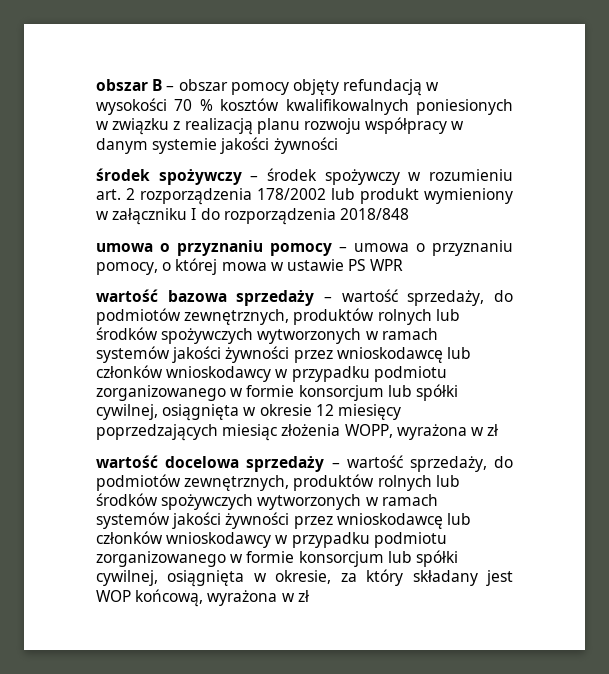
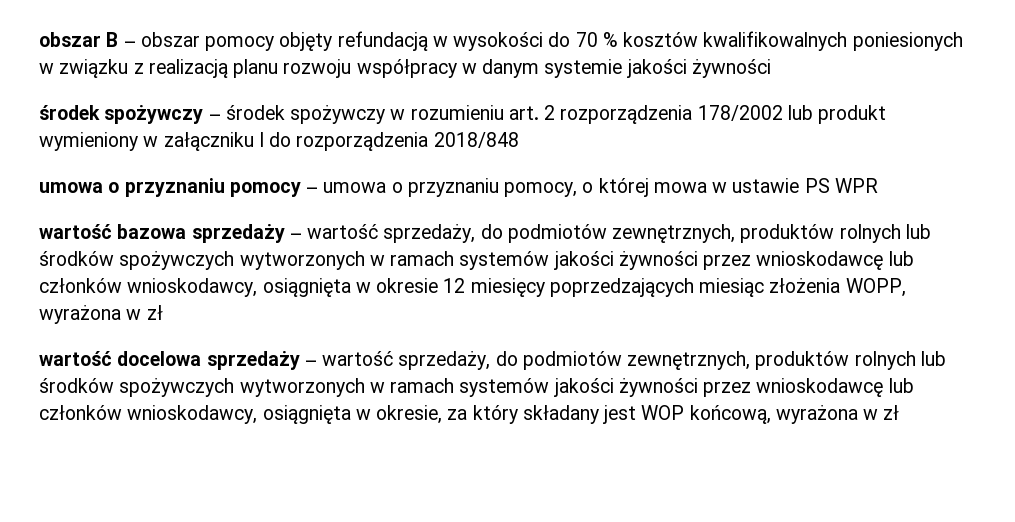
(167, 106) none -> [548,32,571,47] do
[166,366,447,382] [96,384,458,401] [96,404,158,420] wnioskodawcy w przypadku podmiotu zorganizowanego w formie konsorcjum lub spółki cywilnej, -> [127,278,258,297] wnioskodawcy,
[166,532,447,548] [96,550,458,567] [96,570,158,586] wnioskodawcy w przypadku podmiotu zorganizowanego w formie konsorcjum lub spółki cywilnej, -> [127,405,258,424] wnioskodawcy,

